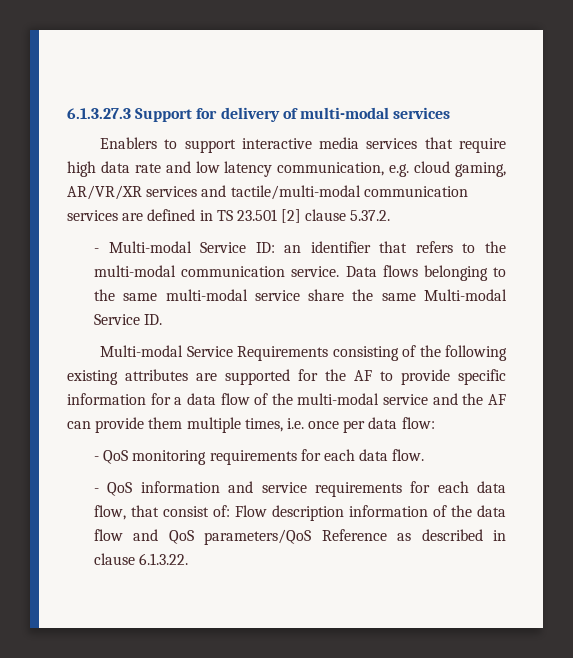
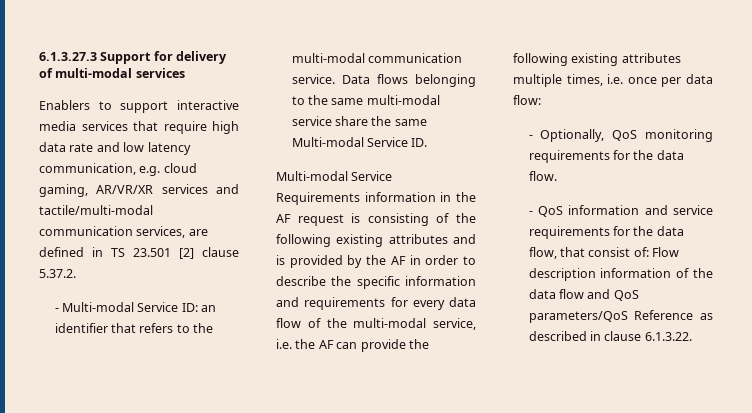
[67,210,118,221] services -> [136,226,186,238] services,
(329, 353) none -> [364,192,476,202] [276,213,361,226] information in the AF request is
[196,369,506,385] [67,393,183,405] are supported for the AF to provide specific information for a -> [453,234,476,244] [276,255,476,268] [276,276,476,289] [276,297,445,310] and is provided by the AF in order to describe the specific information and requirements for every
[383,393,458,405] service and -> [433,318,476,330] [276,339,292,349] service, i.e.
[148,417,183,429] them -> [408,339,429,349] [513,53,681,66] the following existing attributes
(100, 458) none -> [540,129,605,142] Optionally,
[323,449,355,461] each -> [633,150,654,160] the
[437,481,469,493] each -> [633,226,654,236] the

